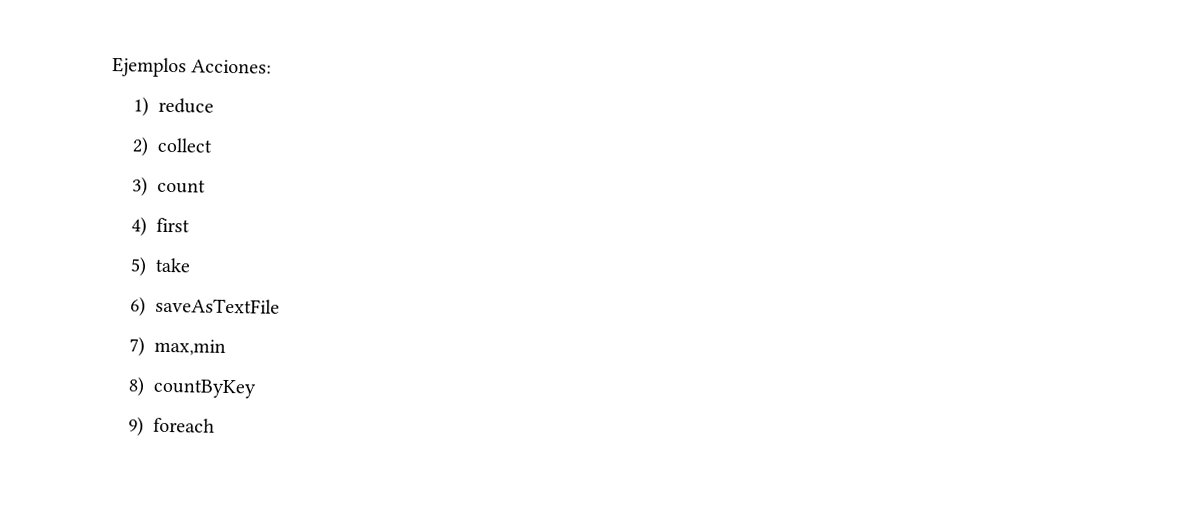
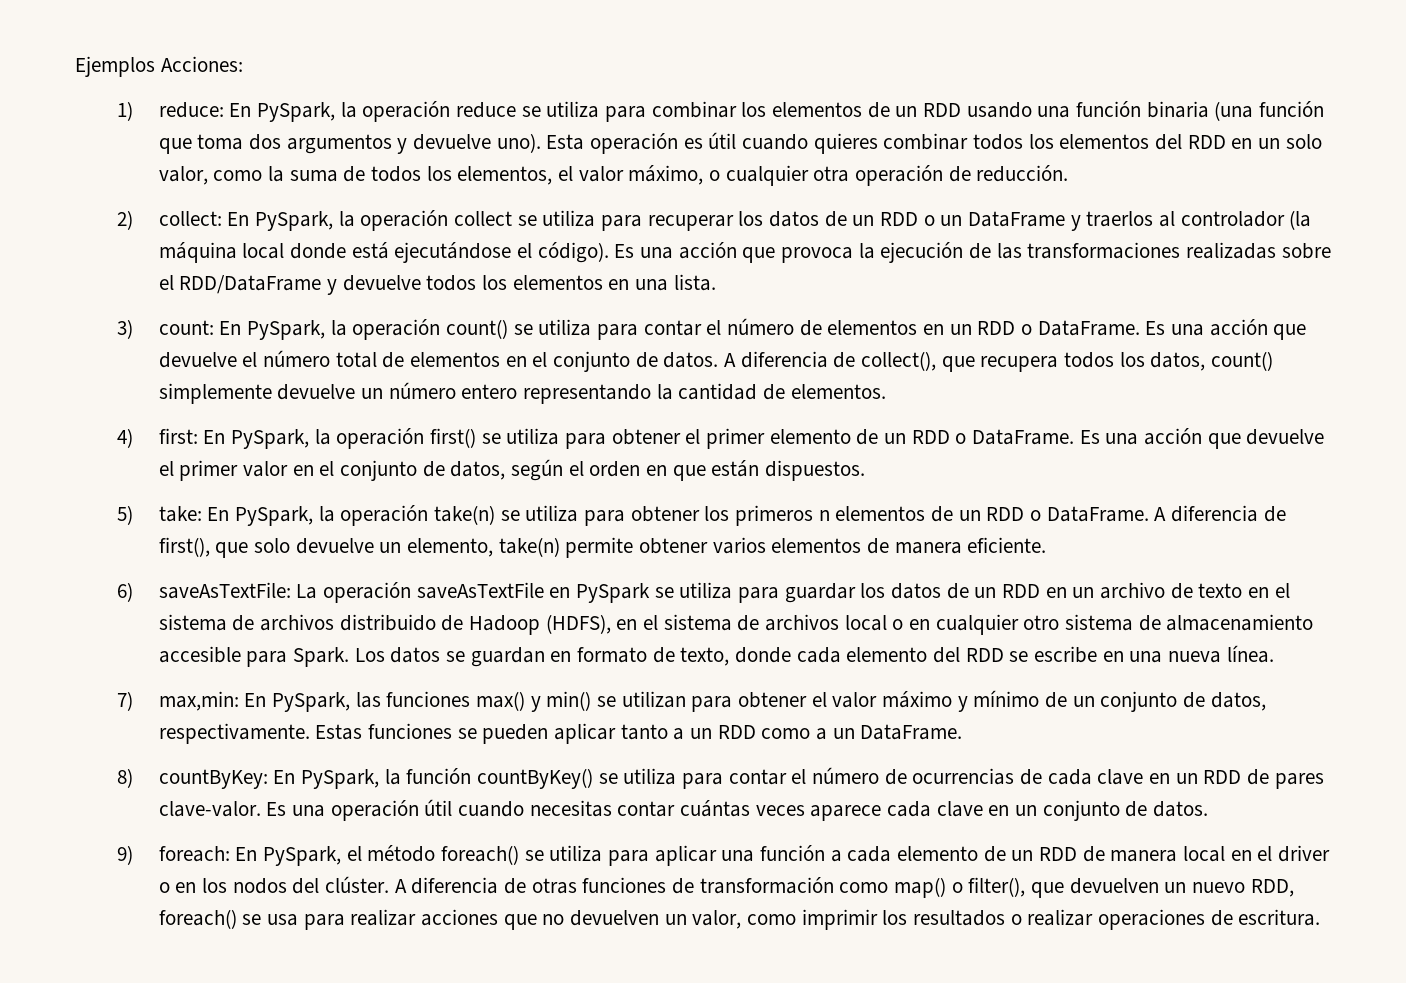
[158,97,215,114] [132,136,214,157] [132,176,207,197] [131,216,191,237] [130,256,192,277] [130,296,281,317] [129,336,227,357] [128,376,258,399] [128,416,216,437] reduce // 2) collect // 3) count // 4) first // 5) take // 6) saveAsTextFile // 7) max,min // 8) countByKey // 9) foreach -> [158,101,1325,122] [158,132,1322,154] [158,165,1069,186] [116,210,1312,231] [158,242,1331,263] [158,274,716,295] [116,318,1307,340] [158,350,1274,372] [158,382,886,404] [116,428,1325,449] [158,459,866,481] [116,505,1286,526] [158,537,1047,558] [116,582,1290,603] [158,614,1314,635] [158,645,1274,667] [116,690,1266,712] [158,723,963,744] [116,767,1324,789] [158,799,1209,821] [116,845,1331,866] [158,876,1294,898] [158,909,1321,930] reduce: En PySpark, la operación reduce se utiliza para combinar los elementos de un RDD usando una función binaria (una función que toma dos argumentos y devuelve uno). Esta operación es útil cuando quieres combinar todos los elementos del RDD en un solo valor, como la suma de todos los elementos, el valor máximo, o cualquier otra operación de reducción. // 2) collect: En PySpark, la operación collect se utiliza para recuperar los datos de un RDD o un DataFrame y traerlos al controlador (la máquina local donde está ejecutándose el código). Es una acción que provoca la ejecución de las transformaciones realizadas sobre el RDD/DataFrame y devuelve todos los elementos en una lista. // 3) count: En PySpark, la operación count() se utiliza para contar el número de elementos en un RDD o DataFrame. Es una acción que devuelve el número total de elementos en el conjunto de datos. A diferencia de collect(), que recupera todos los datos, count() simplemente devuelve un número entero representando la cantidad de elementos. // 4) first: En PySpark, la operación first() se utiliza para obtener el primer elemento de un RDD o DataFrame. Es una acción que devuelve el primer valor en el conjunto de datos, según el orden en que están dispuestos. // 5) take: En PySpark, la operación take(n) se utiliza para obtener los primeros n elementos de un RDD o DataFrame. A diferencia de first(), que solo devuelve un elemento, take(n) permite obtener varios elementos de manera eficiente. // 6) saveAsTextFile: La operación saveAsTextFile en PySpark se utiliza para guardar los datos de un RDD en un archivo de texto en el sistema de archivos distribuido de Hadoop (HDFS), en el sistema de archivos local o en cualquier otro sistema de almacenamiento accesible para Spark. Los datos se guardan en formato de texto, donde cada elemento del RDD se escribe en una nueva línea. // 7) max,min: En PySpark, las funciones max() y min() se utilizan para obtener el valor máximo y mínimo de un conjunto de datos, respectivamente. Estas funciones se pueden aplicar tanto a un RDD como a un DataFrame. // 8) countByKey: En PySpark, la función countByKey() se utiliza para contar el número de ocurrencias de cada clave en un RDD de pares clave-valor. Es una operación útil cuando necesitas contar cuántas veces aparece cada clave en un conjunto de datos. // 9) foreach: En PySpark, el método foreach() se utiliza para aplicar una función a cada elemento de un RDD de manera local en el driver o en los nodos del clúster. A diferencia de otras funciones de transformación como map() o filter(), que devuelven un nuevo RDD, foreach() se usa para realizar acciones que no devuelven un valor, como imprimir los resultados o realizar operaciones de escritura.

